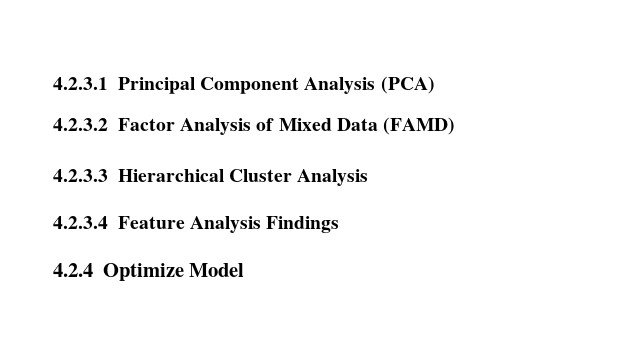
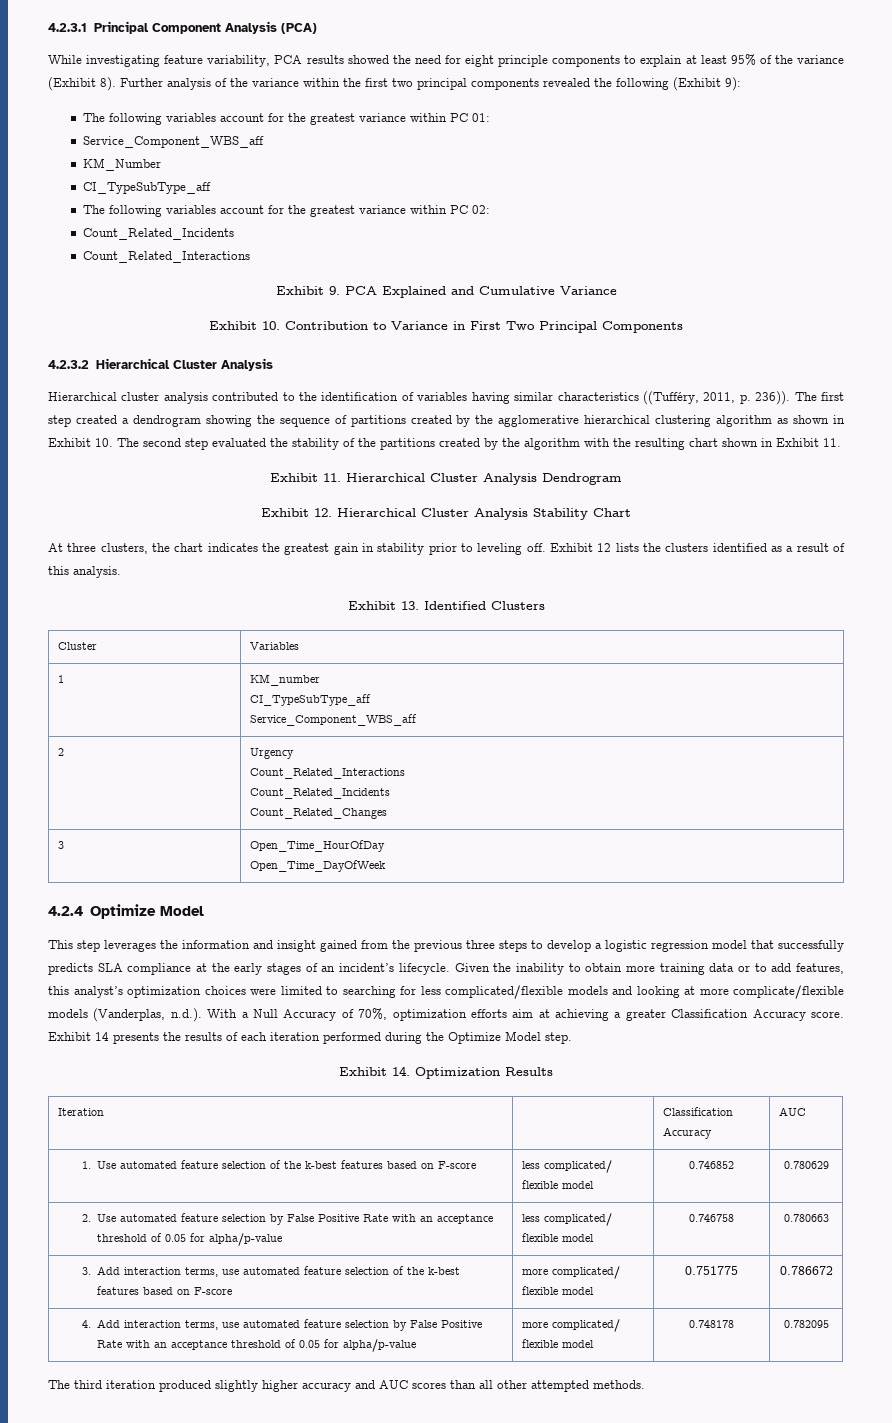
[53,117,456,135] [53,169,369,186] [53,216,340,233] [53,263,245,281] 4.2.3.2 Factor Analysis of Mixed Data (FAMD) // 4.2.3.3 Hierarchical Cluster Analysis // 4.2.3.4 Feature Analysis Findings // 4.2.4 Optimize Model -> [48,54,845,67] [48,77,741,91] [82,113,490,125] [82,136,264,148] [82,158,161,171] [82,182,211,194] [82,205,490,217] [82,228,234,240] [82,251,250,263] [275,286,617,298] [209,321,683,333] [48,358,273,371] [48,391,844,405] [48,415,846,427] [48,438,841,450] [270,473,622,485] [261,508,631,520] [48,543,846,555] [48,566,121,578] [347,601,545,610] [57,642,97,650] [249,642,299,650] [57,675,64,683] [249,674,320,686] [249,694,371,706] [249,714,417,726] [57,748,64,756] [249,748,294,759] [249,768,405,779] [249,788,390,799] [249,808,387,819] [57,841,64,849] [249,840,385,852] [249,860,386,872] [48,904,204,919] [48,940,844,952] [48,963,844,975] [48,985,844,999] [48,1008,845,1022] [48,1031,572,1044] [339,1066,553,1079] [57,1108,104,1116] [662,1107,733,1116] [662,1127,712,1139] [778,1107,806,1116] [82,1160,476,1169] [521,1160,612,1173] [521,1180,594,1189] [689,1161,734,1169] [783,1161,829,1169] [82,1213,493,1225] [96,1233,282,1246] [521,1213,612,1226] [521,1233,594,1242] [689,1214,734,1222] [783,1214,829,1222] [82,1266,460,1277] [96,1286,232,1295] [521,1266,620,1279] [521,1286,594,1295] [685,1266,738,1275] [779,1266,833,1275] [82,1319,482,1331] [96,1339,416,1352] [521,1319,620,1332] [521,1339,594,1348] [689,1320,734,1328] [783,1320,829,1328] [48,1380,645,1392] While investigating feature variability, PCA results showed the need for eight principle components to explain at least 95% of the variance (Exhibit 8). Further analysis of the variance within the first two principal components revealed the following (Exhibit 9): // The following variables account for the greatest variance within PC 01: // Service_Component_WBS_aff // KM_Number // CI_TypeSubType_aff // The following variables account for the greatest variance within PC 02: // Count_Related_Incidents // Count_Related_Interactions // Exhibit 9. PCA Explained and Cumulative Variance // Exhibit 10. Contribution to Variance in First Two Principal Components // 4.2.3.2 Hierarchical Cluster Analysis // Hierarchical cluster analysis contributed to the identification of variables having similar characteristics ((Tufféry, 2011, p. 236)). The first step created a dendrogram showing the sequence of partitions created by the agglomerative hierarchical clustering algorithm as shown in Exhibit 10. The second step evaluated the stability of the partitions created by the algorithm with the resulting chart shown in Exhibit 11. // Exhibit 11. Hierarchical Cluster Analysis Dendrogram // Exhibit 12. Hierarchical Cluster Analysis Stability Chart // At three clusters, the chart indicates the greatest gain in stability prior to leveling off. Exhibit 12 lists the clusters identified as a result of this analysis. // Exhibit 13. Identified Clusters // Cluster | Variables // 1 | KM_number // CI_TypeSubType_aff // Service_Component_WBS_aff // 2 | Urgency // Count_Related_Interactions // Count_Related_Incidents // Count_Related_Changes // 3 | Open_Time_HourOfDay // Open_Time_DayOfWeek // 4.2.4 Optimize Model // This step leverages the information and insight gained from the previous three steps to develop a logistic regression model that successfully predicts SLA compliance at the early stages of an incident’s lifecycle. Given the inability to obtain more training data or to add features, this analyst’s optimization choices were limited to searching for less complicated/flexible models and looking at more complicate/flexible models (Vanderplas, n.d.). With a Null Accuracy of 70%, optimization efforts aim at achieving a greater Classification Accuracy score. Exhibit 14 presents the results of each iteration performed during the Optimize Model step. // Exhibit 14. Optimization Results // Iteration | | Classification Accuracy | AUC // 1. Use automated feature selection of the k-best features based on F-score | less complicated/ flexible model | 0.746852 | 0.780629 // 2. Use automated feature selection by False Positive Rate with an acceptance threshold of 0.05 for alpha/p-value | less complicated/ flexible model | 0.746758 | 0.780663 // 3. Add interaction terms, use automated feature selection of the k-best features based on F-score | more complicated/ flexible model | 0.751775 | 0.786672 // 4. Add interaction terms, use automated feature selection by False Positive Rate with an acceptance threshold of 0.05 for alpha/p-value | more complicated/ flexible model | 0.748178 | 0.782095 // The third iteration produced slightly higher accuracy and AUC scores than all other attempted methods.

